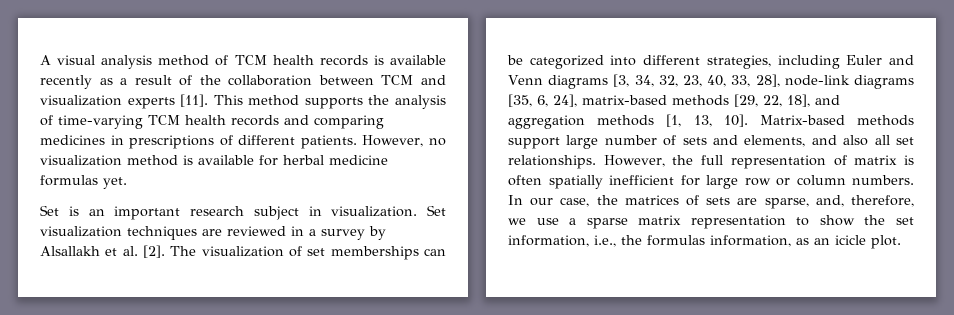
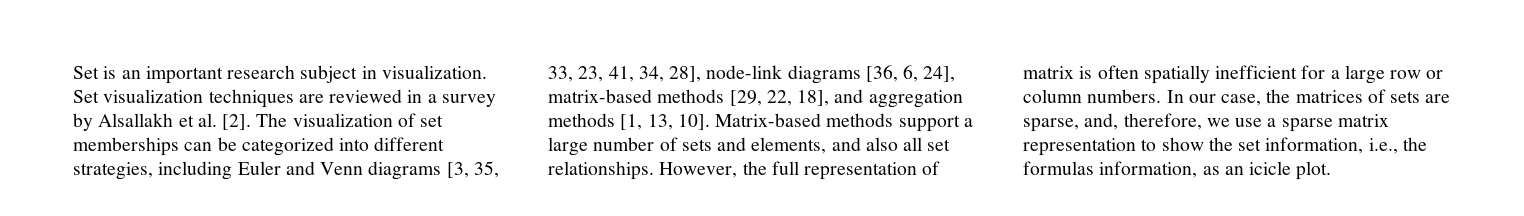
[40,55,446,69] [40,75,446,89] [40,94,446,109] [40,115,384,129] [40,135,446,149] [40,155,388,166] [40,175,127,189] A visual analysis method of TCM health records is available recently as a result of the collaboration between TCM and visualization experts [11]. This method supports the analysis of time-varying TCM health records and comparing medicines in prescriptions of different patients. However, no visualization method is available for herbal medicine formulas yet. // -> (73, 72) none
[634,75,751,87] 34, 32, 23, 40, 33, -> [473,161,499,178] [548,66,664,82] 35, 33, 23, 41, 34,
[508,94,532,107] [35, -> [865,65,898,82] [36,
(560, 143) none -> [963,118,973,127] a
(700, 180) none -> [1330,70,1340,79] a

